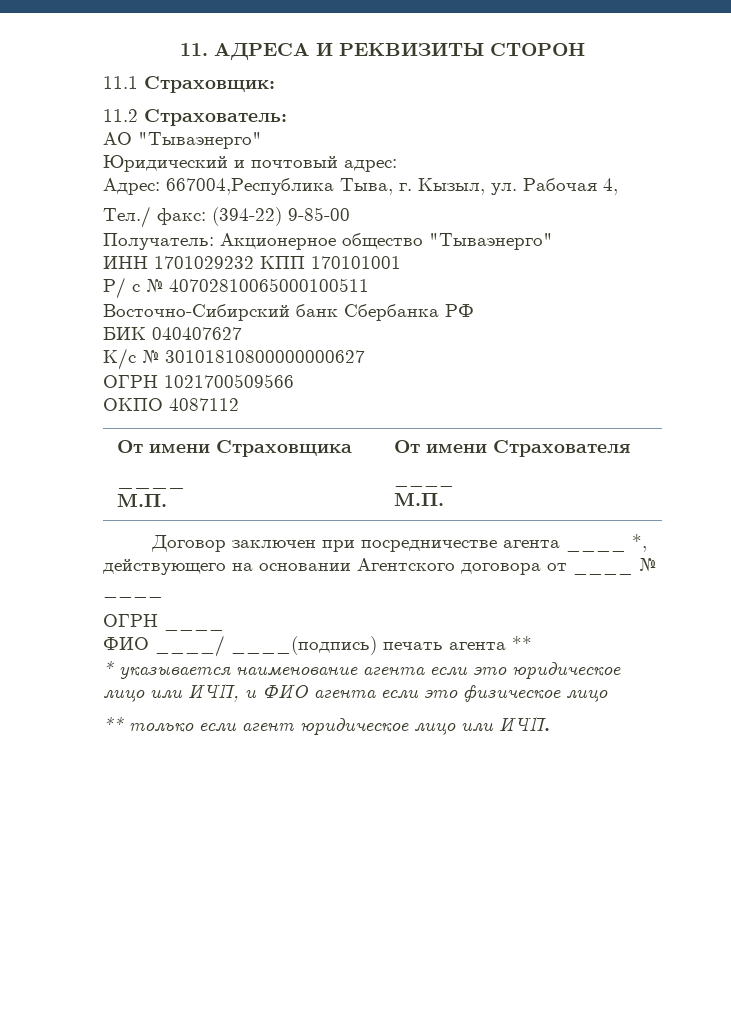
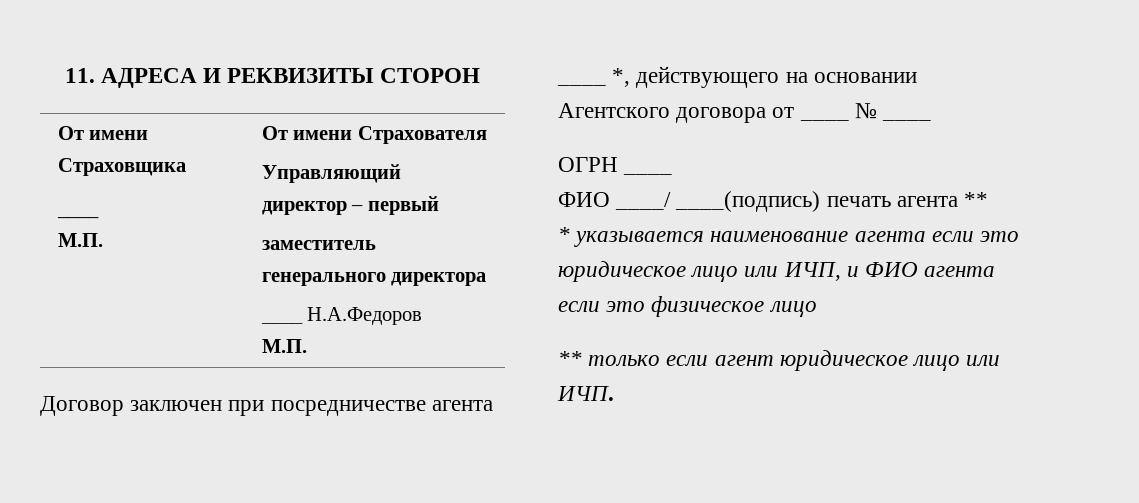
[103,76,275,93] [103,109,287,126] [103,132,262,149] [103,155,397,172] [103,178,618,195] [103,206,350,228] [103,233,553,250] [103,256,401,269] [103,277,369,299] [103,304,474,321] [103,327,242,340] [103,348,365,370] [103,374,294,388] [103,398,239,411] // 11.1 Страховщик: // 11.2 Страхователь: // АО "Тываэнерго" // Юридический и почтовый адрес: // Адрес: 667004,Республика Тыва, г. Кызыл, ул. Рабочая 4, // Тел./ факс: (394-22) 9-85-00 // Получатель: Акционерное общество "Тываэнерго" // ИНН 1701029232 КПП 170101001 // Р/ с № 40702810065000100511 // Восточно-Сибирский банк Сбербанка РФ // БИК 040407627 // К/с № 30101810800000000627 // ОГРН 1021700509566 // ОКПО 4087112 -> (481, 75) none
[393,483,454,487] // ____ -> [261,164,401,183] [261,196,439,215] [261,240,376,250] [261,272,487,286] [260,307,423,325] // Управляющий директор – первый // заместитель генерального директора // ____ Н.А.Федоров

